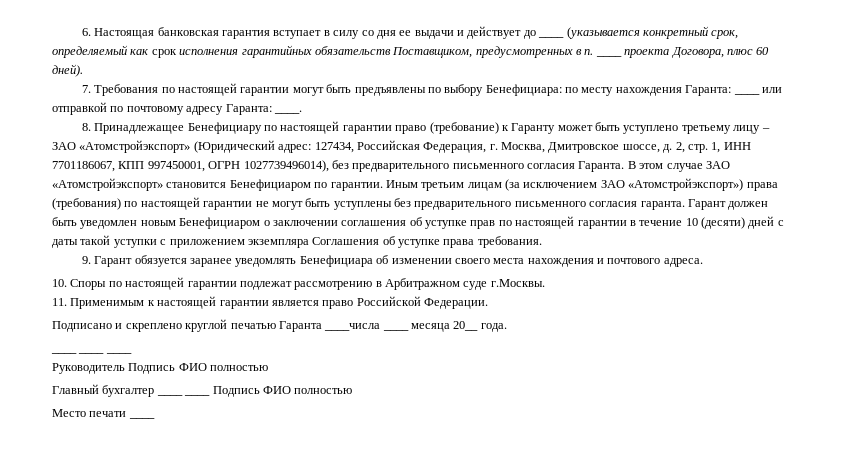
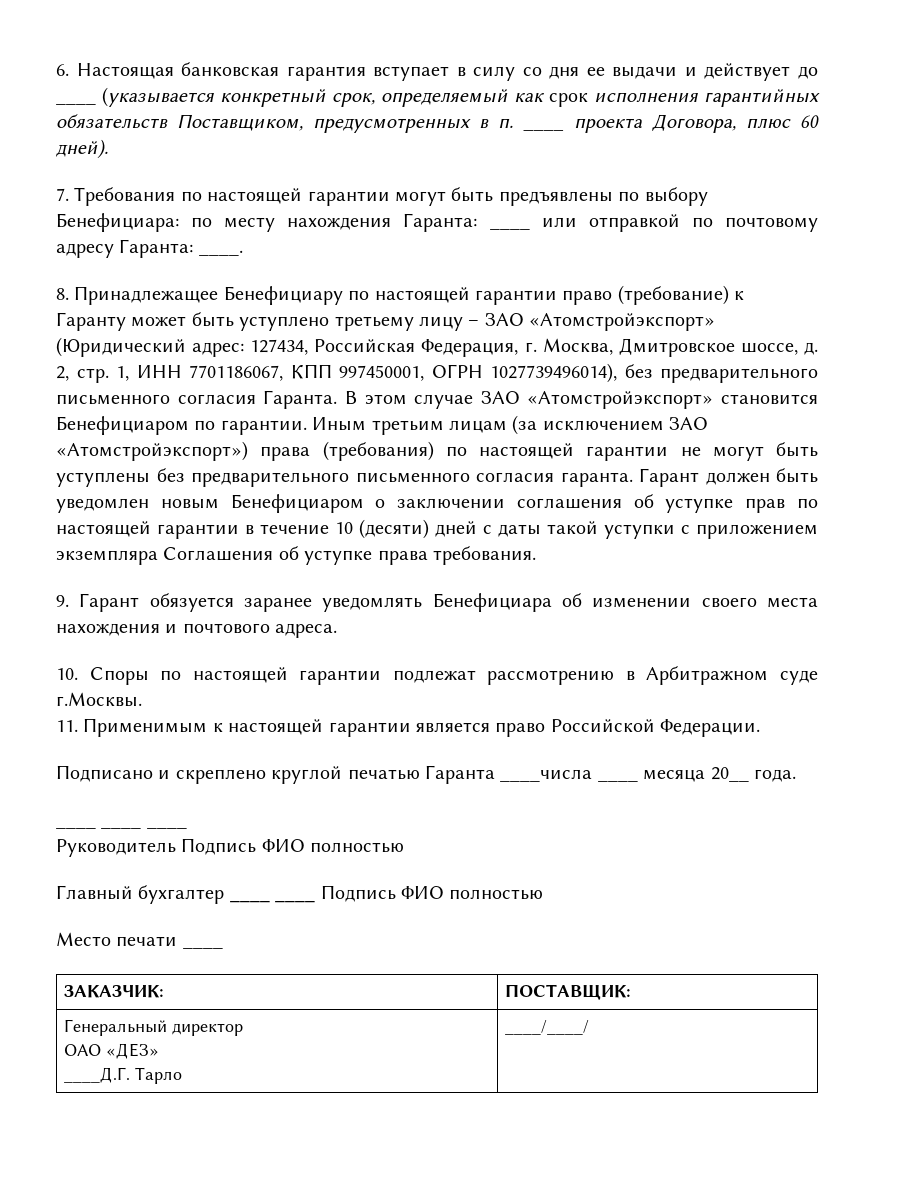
(155, 418) none -> [64,985,165,998] [505,984,632,1000] [64,1019,244,1036] [64,1043,160,1059] [64,1067,183,1084] [505,1020,590,1035] // ЗАКАЗЧИК: | ПОСТАВЩИК: // Генеральный директор // ОАО «ДЕЗ» // ____Д.Г. Тарло | ____/____/

